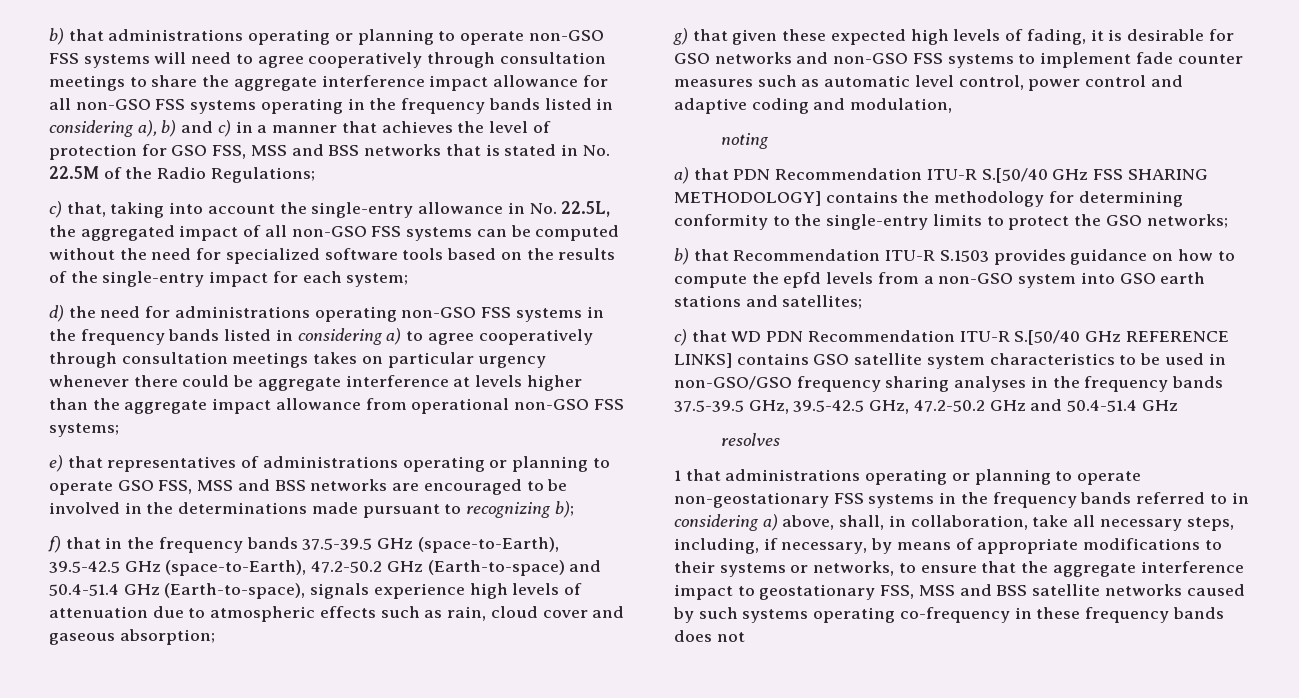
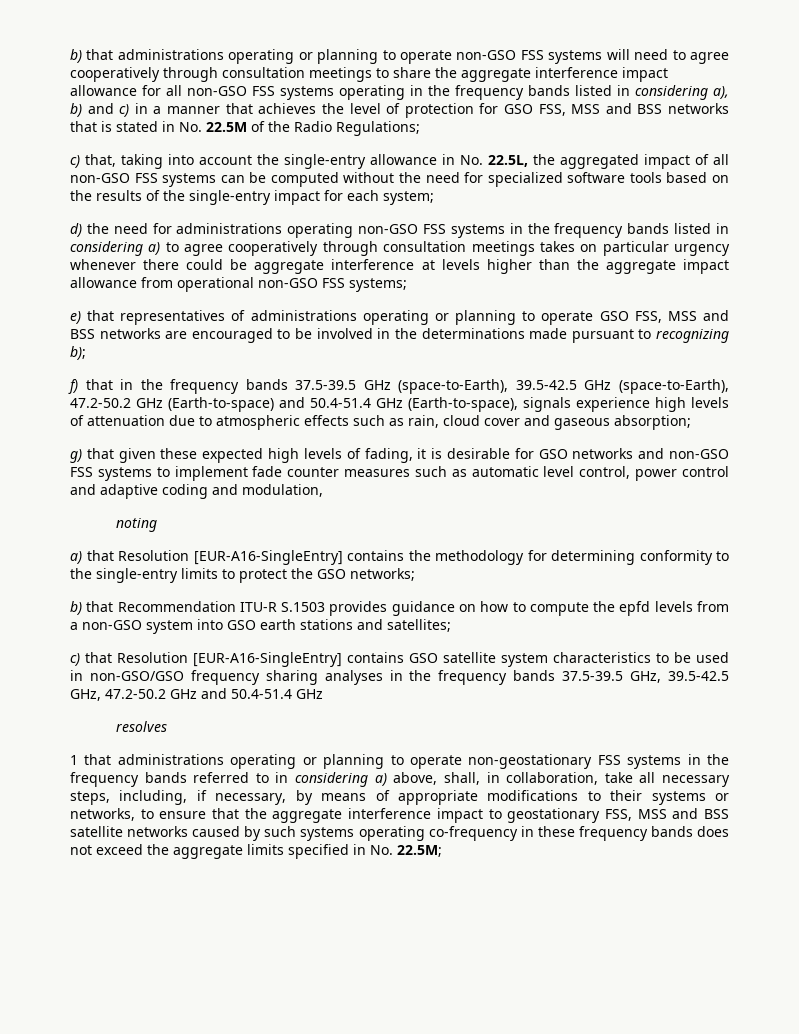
[733,168,1208,183] [674,191,821,206] PDN Recommendation ITU-R S.[50/40 GHz FSS SHARING METHODOLOGY] -> [118,550,343,565] Resolution [EUR-A16-SingleEntry]
[731,330,1229,345] [674,353,732,368] WD PDN Recommendation ITU-R S.[50/40 GHz REFERENCE LINKS] -> [117,652,342,667] Resolution [EUR-A16-SingleEntry]
(745, 637) none -> [96,844,442,859] exceed the aggregate limits specified in No. 22.5M;

